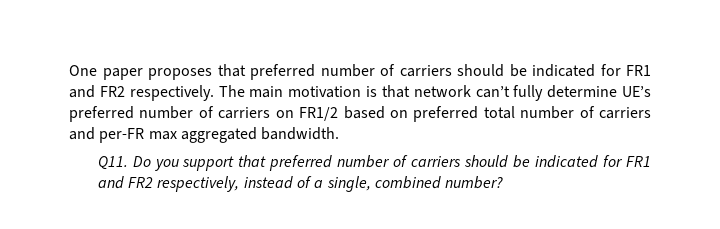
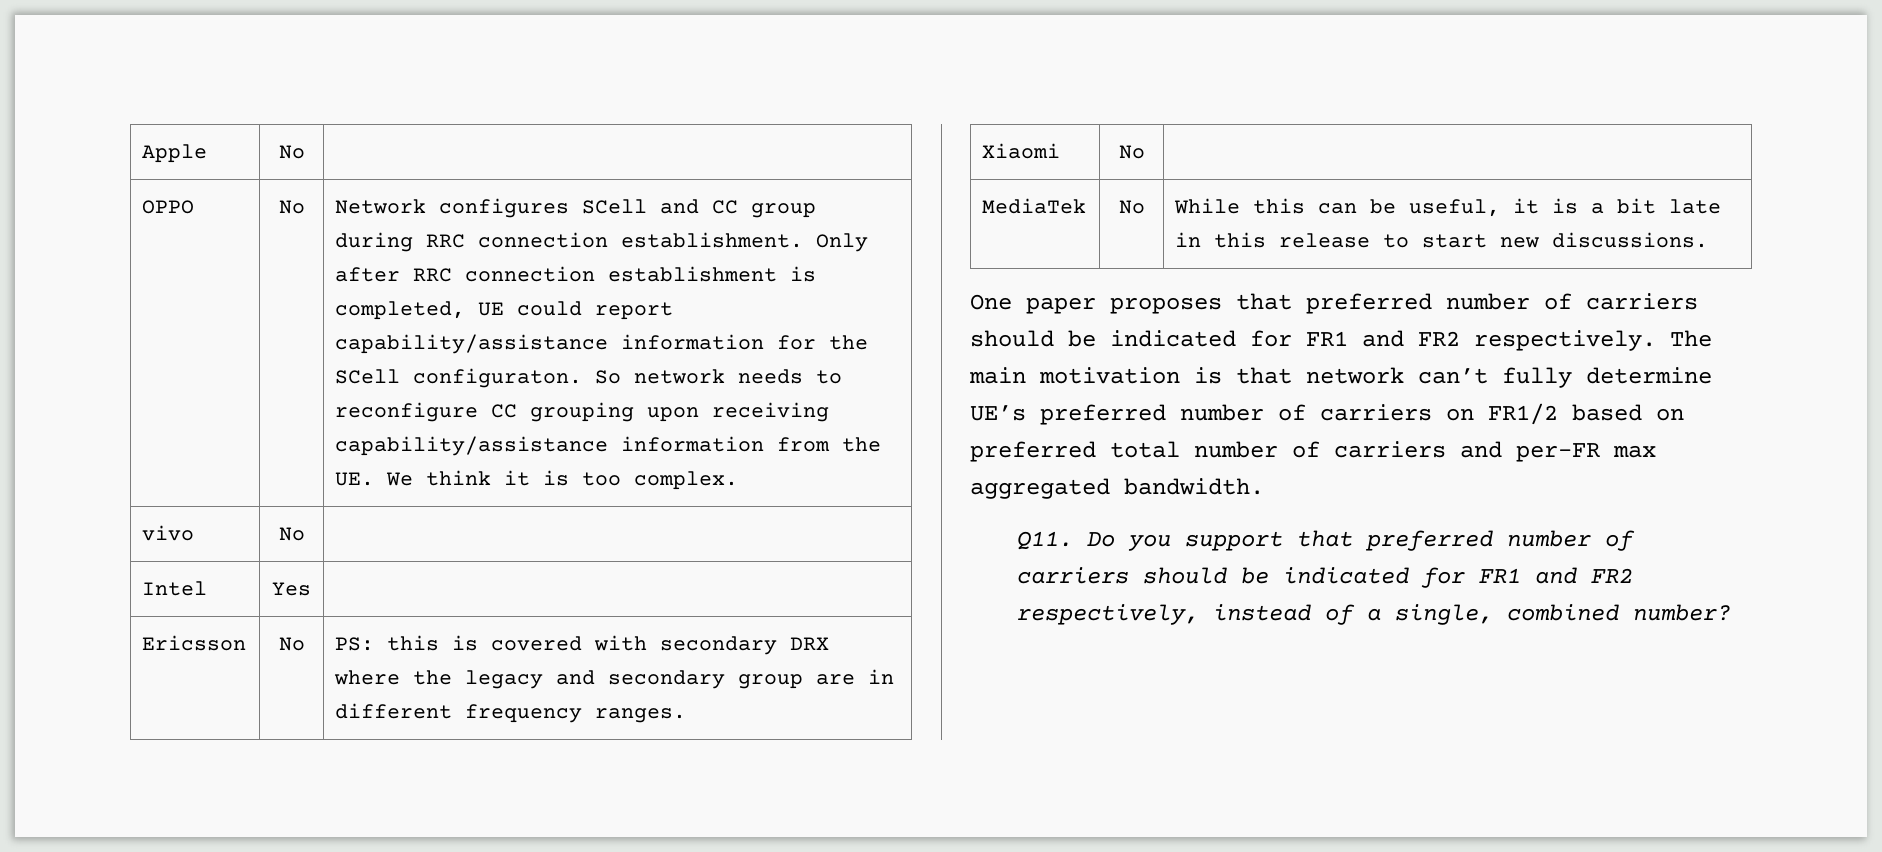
(69, 70) none -> [142,144,208,163] [278,145,305,159] [142,200,195,214] [278,200,305,214] [335,198,817,218] [335,232,869,252] [335,266,817,282] [335,301,674,320] [335,334,869,354] [335,368,843,388] [335,402,830,422] [335,436,882,456] [335,470,739,490] [142,525,195,541] [278,527,305,541] [142,581,208,596] [272,582,311,596] [142,635,247,651] [278,637,305,651] [335,635,830,655] [334,669,895,689] [335,703,687,723] [982,143,1061,159] [1118,145,1145,159] [982,198,1087,214] [1118,200,1145,214] [1174,198,1722,217] [1175,232,1709,248] Apple | No | // OPPO | No | Network configures SCell and CC group during RRC connection establishment. Only after RRC connection establishment is completed, UE could report capability/assistance information for the SCell configuraton. So network needs to reconfigure CC grouping upon receiving capability/assistance information from the UE. We think it is too complex. // vivo | No | // Intel | Yes | // Ericsson | No | PS: this is covered with secondary DRX where the legacy and secondary group are in different frequency ranges. // Xiaomi | No | // MediaTek | No | While this can be useful, it is a bit late in this release to start new discussions. //

